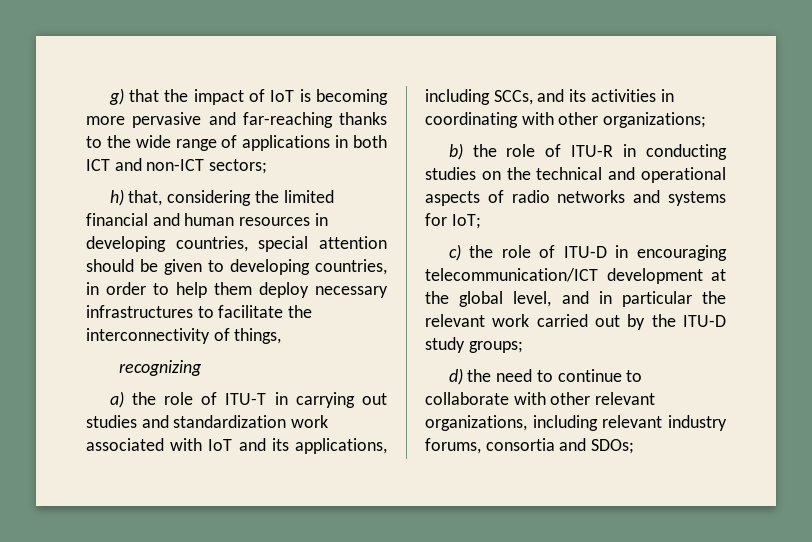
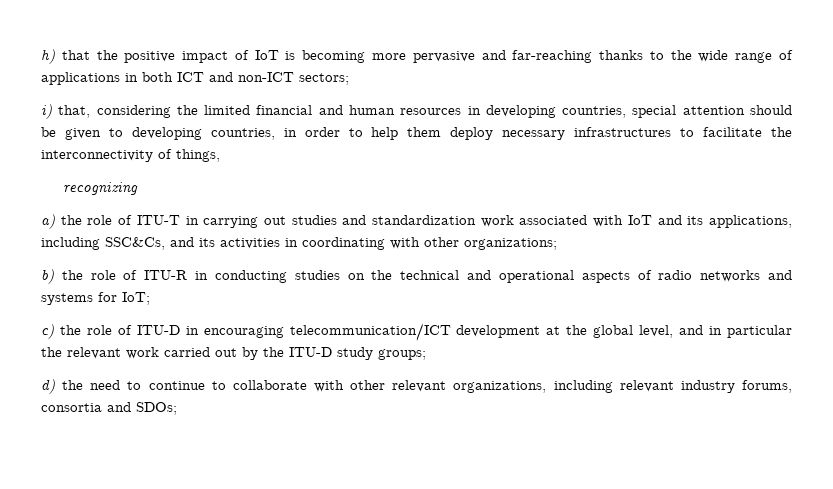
[108,88,124,105] g) -> [41,49,55,64] h)
(189, 95) none -> [124,51,176,63] positive
[109,189,124,206] h) -> [41,104,52,119] i)
[493,90,533,105] SCCs, -> [105,237,165,250] SSC&Cs,

